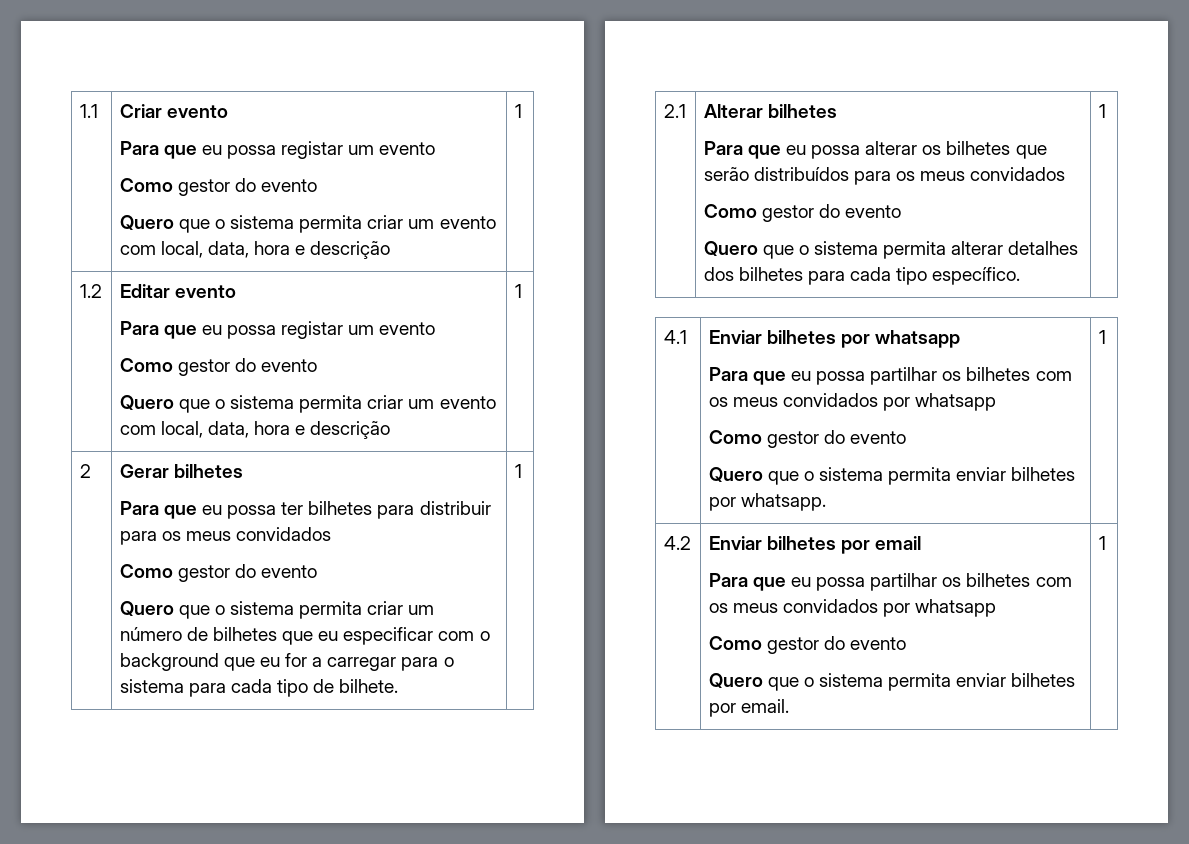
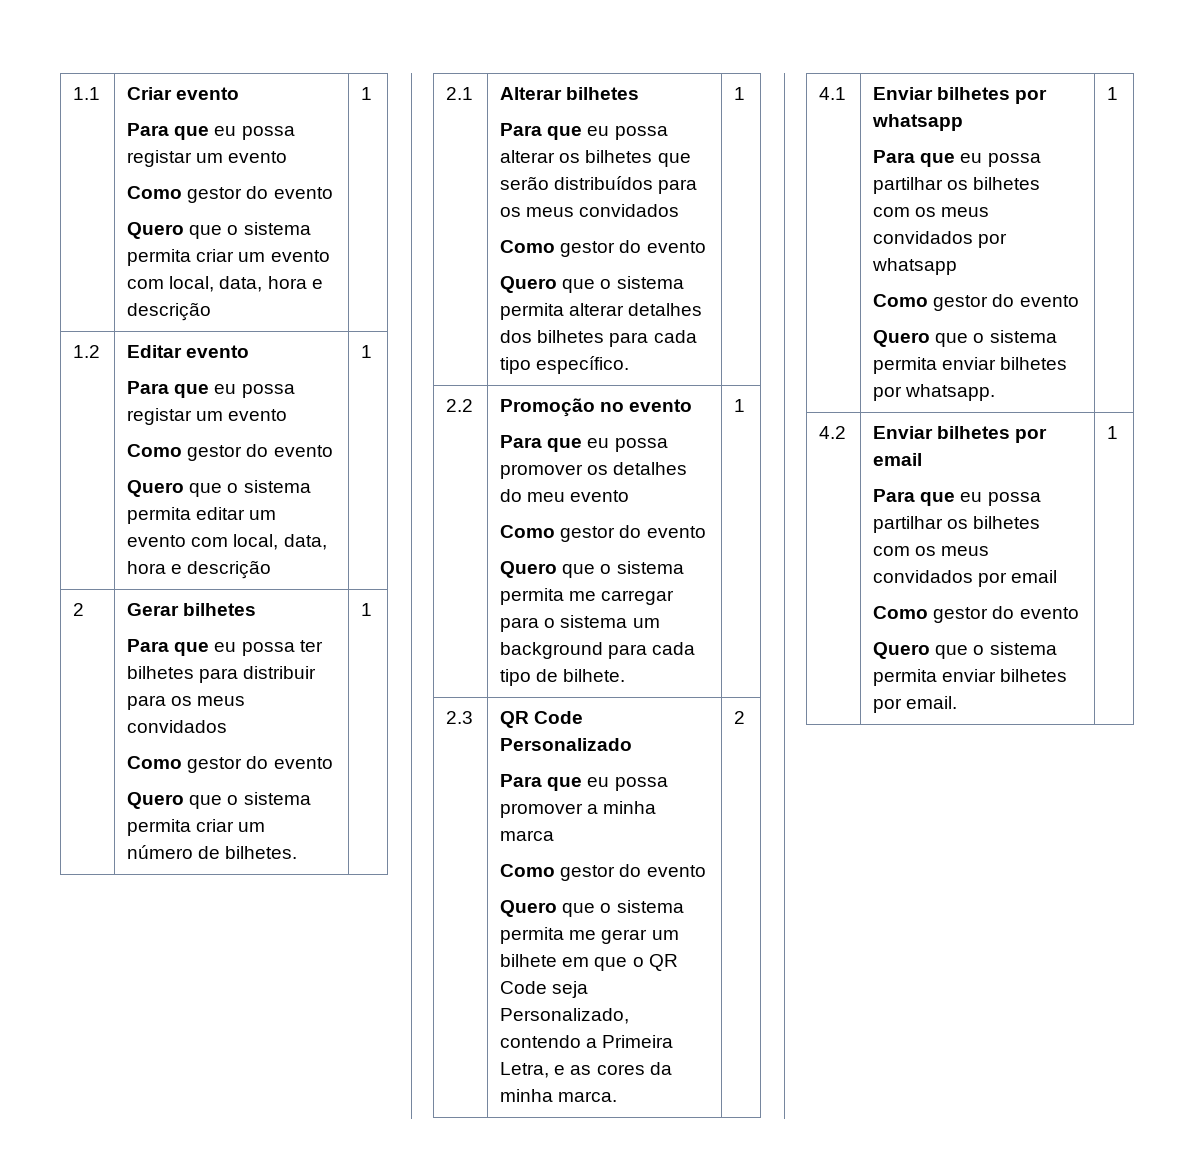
[367,395,404,409] criar -> [196,507,246,520] editar
[212,627,490,645] [119,653,454,671] [119,679,399,697] bilhetes que eu especificar com o background que eu for a carregar para o sistema para cada tipo de bilhete. -> [225,846,298,859] bilhetes.
(1106, 111) none -> [446,399,474,412] [500,398,693,417] [500,435,668,452] [500,462,688,479] [500,489,630,502] [500,525,706,542] [500,561,684,578] [500,588,675,605] [500,615,660,632] [500,642,696,659] [500,669,626,686] [734,399,746,412] [446,711,474,724] [500,711,584,728] [500,738,633,751] [500,774,668,791] [500,801,657,818] [500,830,555,841] [500,864,706,881] [500,900,684,917] [500,927,679,944] [500,954,678,971] [500,981,589,998] [500,1008,630,1024] [500,1035,674,1048] [500,1062,672,1078] [500,1089,618,1102] [734,711,746,724] // 2.2 | Promoção no evento // Para que eu possa promover os detalhes do meu evento // Como gestor do evento // Quero que o sistema permita me carregar para o sistema um background para cada tipo de bilhete. | 1 // 2.3 | QR Code Personalizado // Para que eu possa promover a minha marca // Como gestor do evento // Quero que o sistema permita me gerar um bilhete em que o QR Code seja Personalizado, contendo a Primeira Letra, e as cores da minha marca. | 2
[915,599,997,617] whatsapp -> [1011,570,1058,583] email

